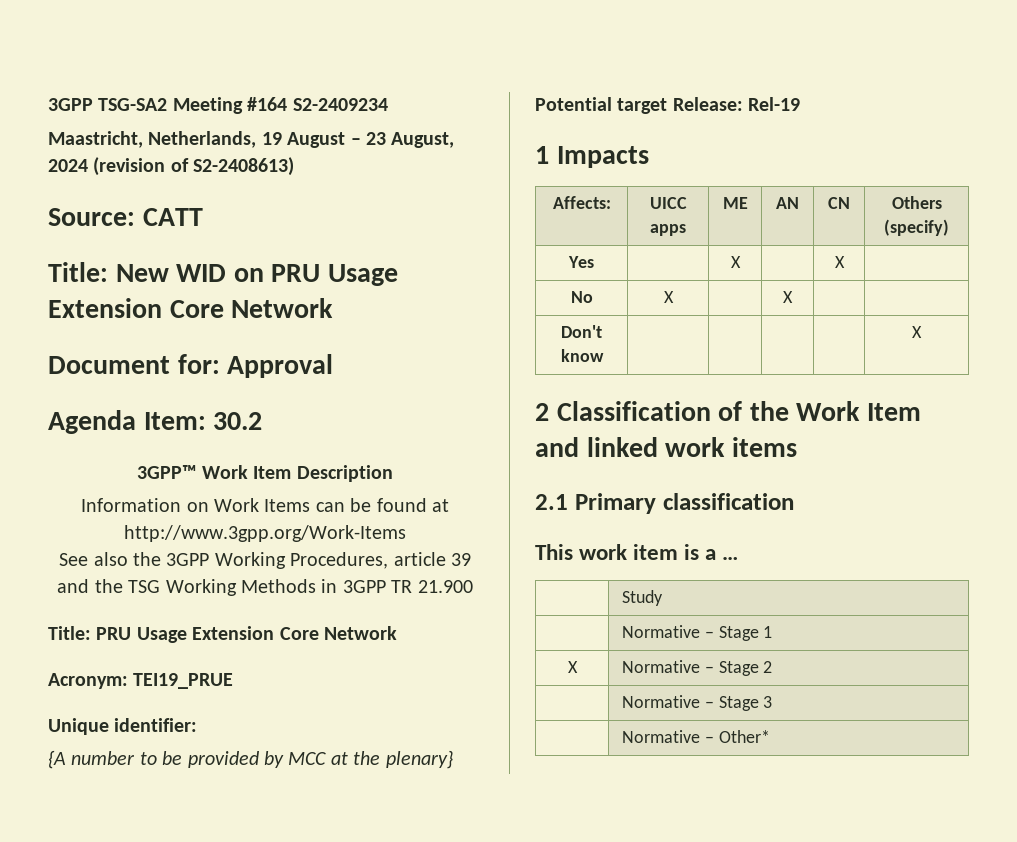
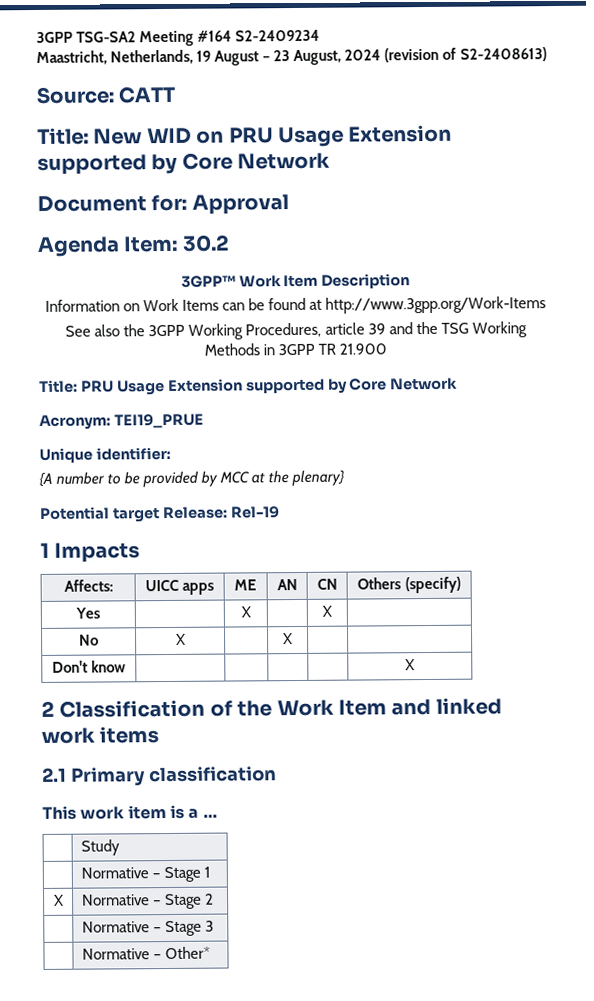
(162, 308) none -> [37,153,179,175] supported by
(275, 633) none -> [245,378,348,394] supported by

